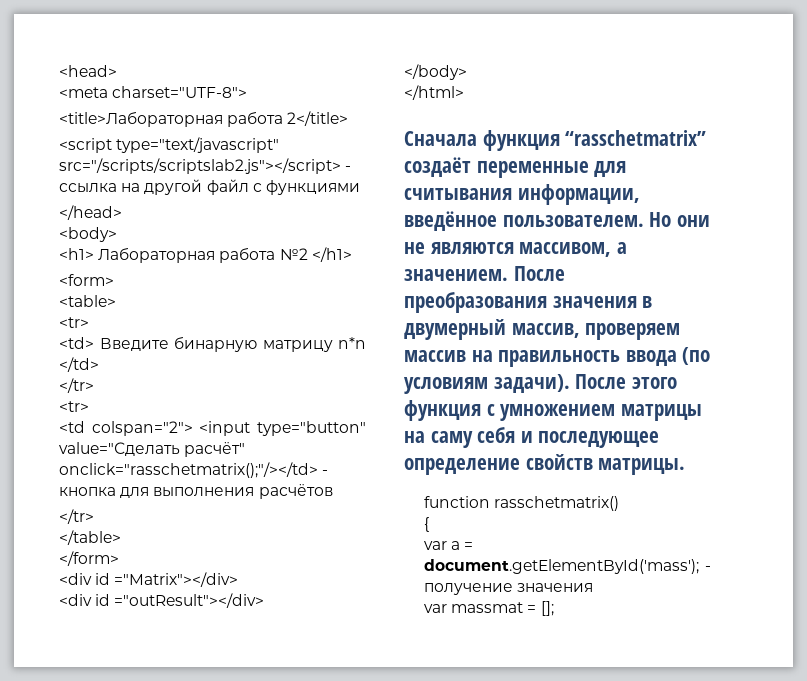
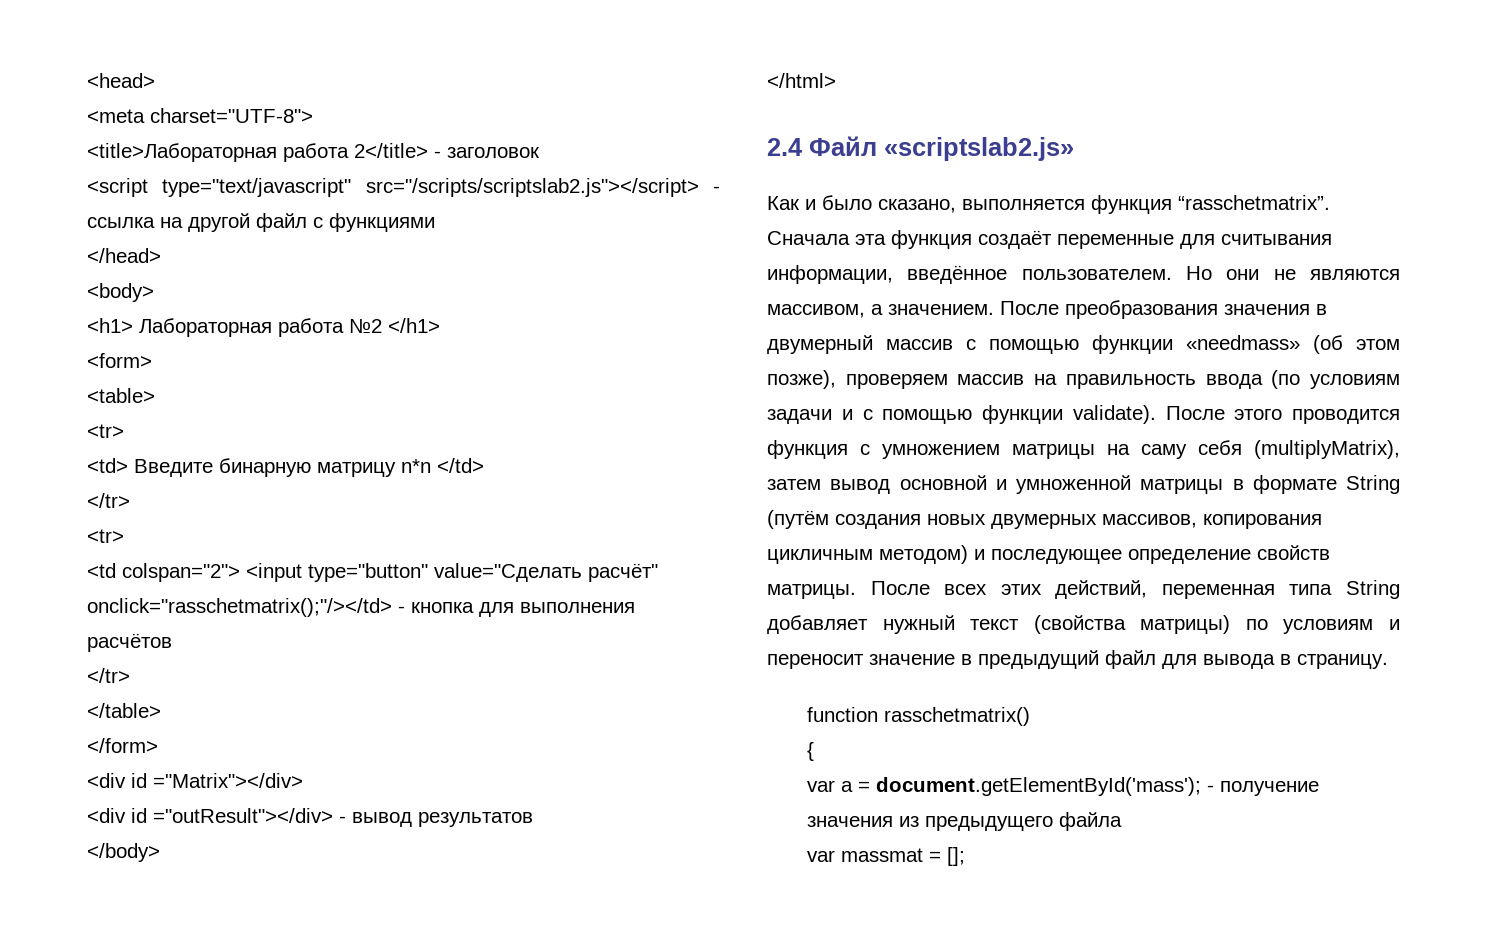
(349, 118) none -> [434,147,540,158] - заголовок
(265, 600) none -> [339,812,533,827] - вывод результатов
[404,130,707,151] Сначала функция “rasschetmatrix” -> [767,136,1074,161] [767,195,1330,214] [767,230,972,249] 2.4 Файл «scriptslab2.js» // Как и было сказано, выполняется функция “rasschetmatrix”. Сначала эта функция
[511,323,580,338] массив, -> [886,335,1400,354] [767,370,836,389] массив с помощью функции «needmass» (об этом позже),
[493,374,570,393] задачи). -> [767,405,1156,424] задачи и с помощью функции validate).
(677, 383) none -> [1292,409,1400,424] проводится
(516, 435) none -> [1254,440,1400,459] [767,475,1400,494] [767,510,1322,529] [767,545,968,564] (multiplyMatrix), затем вывод основной и умноженной матрицы в формате String (путём создания новых двумерных массивов, копирования цикличным методом)
(686, 466) none -> [870,580,1400,599] [767,615,1400,634] [767,650,1388,669] После всех этих действий, переменная типа String добавляет нужный текст (свойства матрицы) по условиям и переносит значение в предыдущий файл для вывода в страницу.
(594, 587) none -> [898,812,1122,831] из предыдущего файла

